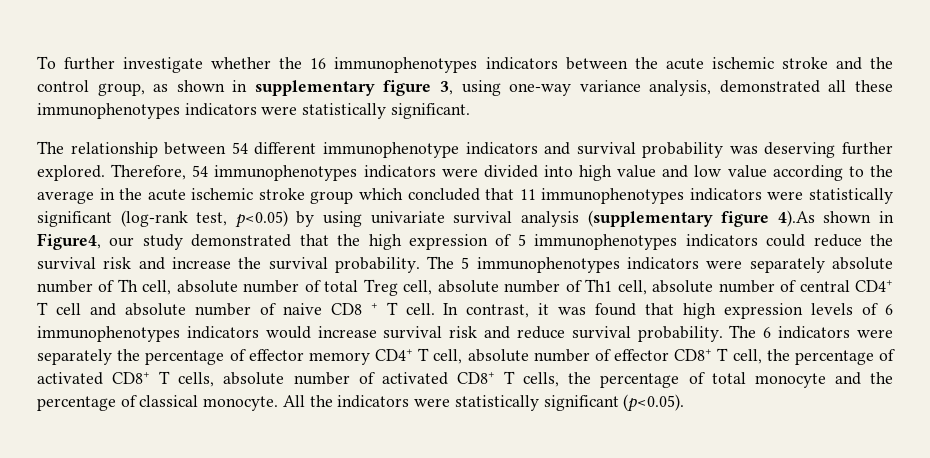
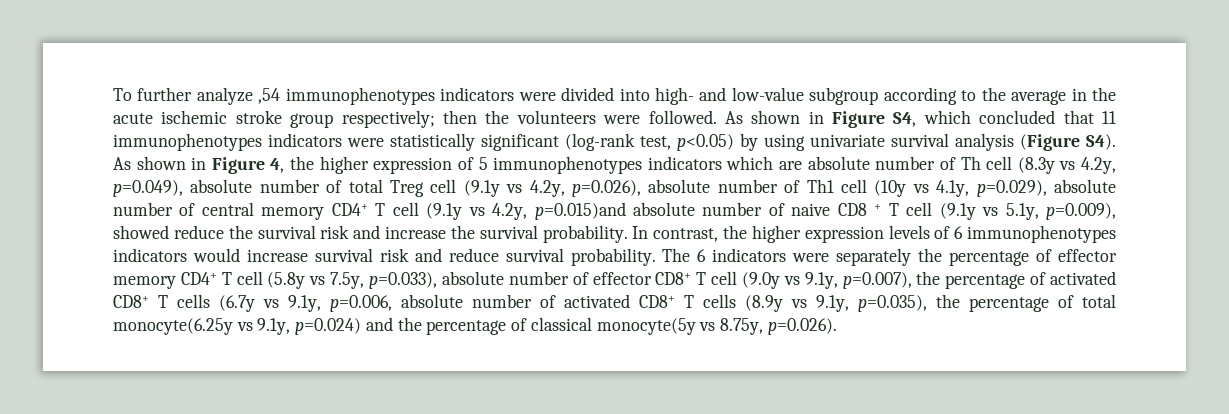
[123,57,893,73] [37,80,893,96] [37,103,470,119] [37,141,894,158] [37,164,209,181] investigate whether the 16 immunophenotypes indicators between the acute ischemic stroke and the control group, as shown in supplementary figure 3, using one-way variance analysis, demonstrated all these immunophenotypes indicators were statistically significant. // The relationship between 54 different immunophenotype indicators and survival probability was deserving further explored. Therefore, 54 -> [196,87,281,105] analyze ,54
[579,165,767,181] high value and low value -> [655,87,879,105] high- and low-value subgroup
(354, 197) none -> [341,110,917,128] respectively; then the volunteers were followed. As shown in Figure S4,
[587,210,895,227] [37,233,402,250] (supplementary figure 4).As shown in Figure4, our study demonstrated that the high -> [1020,134,1116,151] [113,156,369,174] (Figure S4). As shown in Figure 4, the higher
[766,234,806,247] could -> [726,156,1116,174] [113,179,1116,197] [113,202,1117,220] [113,225,169,239] which are absolute number of Th cell (8.3y vs 4.2y, p=0.049), absolute number of total Treg cell (9.1y vs 4.2y, p=0.026), absolute number of Th1 cell (10y vs 4.1y, p=0.029), absolute number of central memory CD4+ T cell (9.1y vs 4.2y, p=0.015)and absolute number of naive CD8 + T cell (9.1y vs 5.1y, p=0.009), showed
[427,256,893,273] [37,279,894,296] [37,302,717,319] The 5 immunophenotypes indicators were separately absolute number of Th cell, absolute number of total Treg cell, absolute number of Th1 cell, absolute number of central CD4+ T cell and absolute number of naive CD8 + T cell. In contrast, it was found that high -> [632,225,801,243] In contrast, the higher
[433,349,463,364] cell, -> [236,271,438,289] cell (5.8y vs 7.5y, p=0.033),
[732,349,762,364] cell, -> [711,271,912,289] cell (9.0y vs 9.1y, p=0.007),
[178,372,215,387] cells, -> [177,294,392,312] cells (6.7y vs 9.1y, p=0.006,
[523,372,826,388] cells, the percentage of total monocyte -> [703,294,1116,312] [113,318,362,335] cells (8.9y vs 9.1y, p=0.035), the percentage of total monocyte(6.25y vs 9.1y, p=0.024)
[203,394,685,412] monocyte. All the indicators were statistically significant (p<0.05). -> [596,318,837,335] monocyte(5y vs 8.75y, p=0.026).

